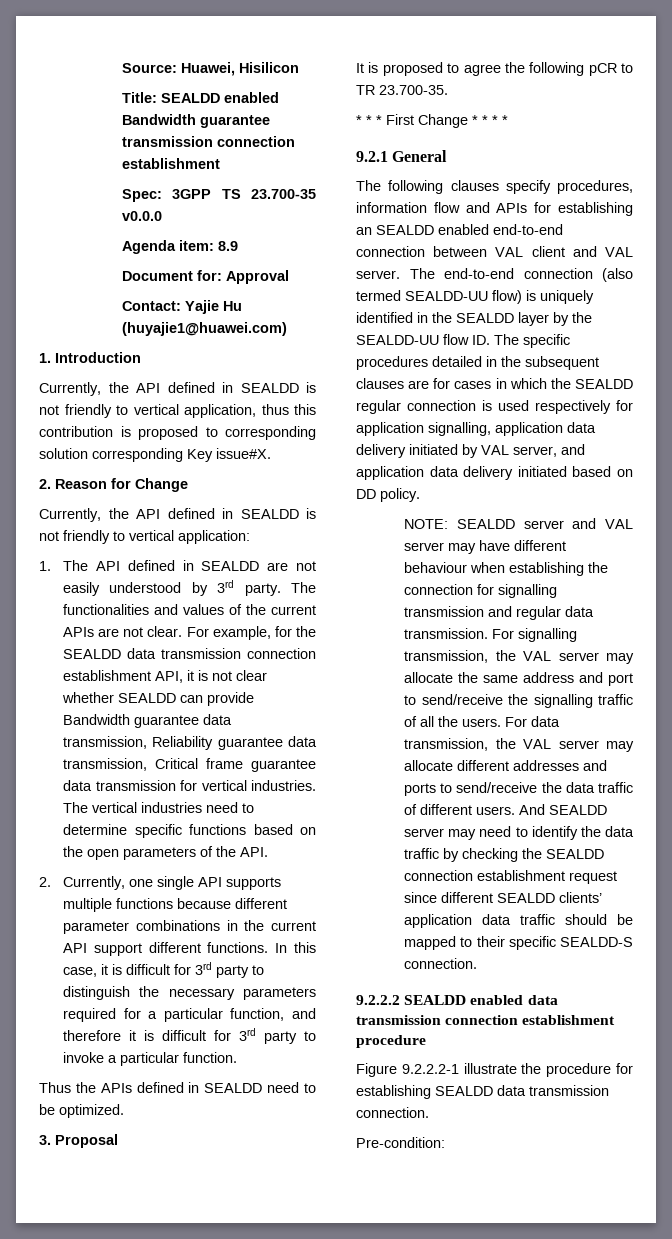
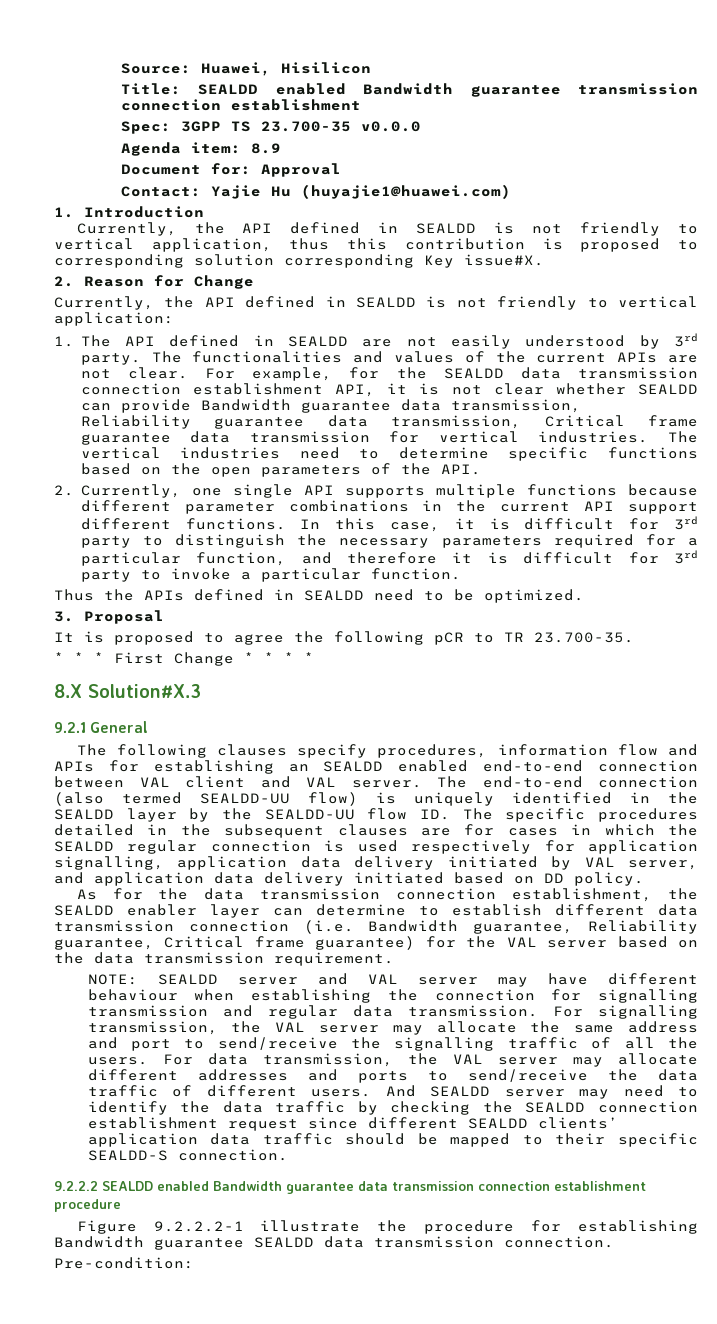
(508, 120) none -> [54,684,201,698] // 8.X Solution#X.3
(420, 495) none -> [76,888,698,902] [54,904,698,918] [54,920,698,934] [54,936,699,950] [54,952,394,966] // As for the data transmission connection establishment, the SEALDD enabler layer can determine to establish different data transmission connection (i.e. Bandwidth guarantee, Reliability guarantee, Critical frame guarantee) for the VAL server based on the data transmission requirement.
(524, 1000) none -> [213,1181,354,1194] Bandwidth guarantee
(431, 1092) none -> [54,1236,244,1250] Bandwidth guarantee

